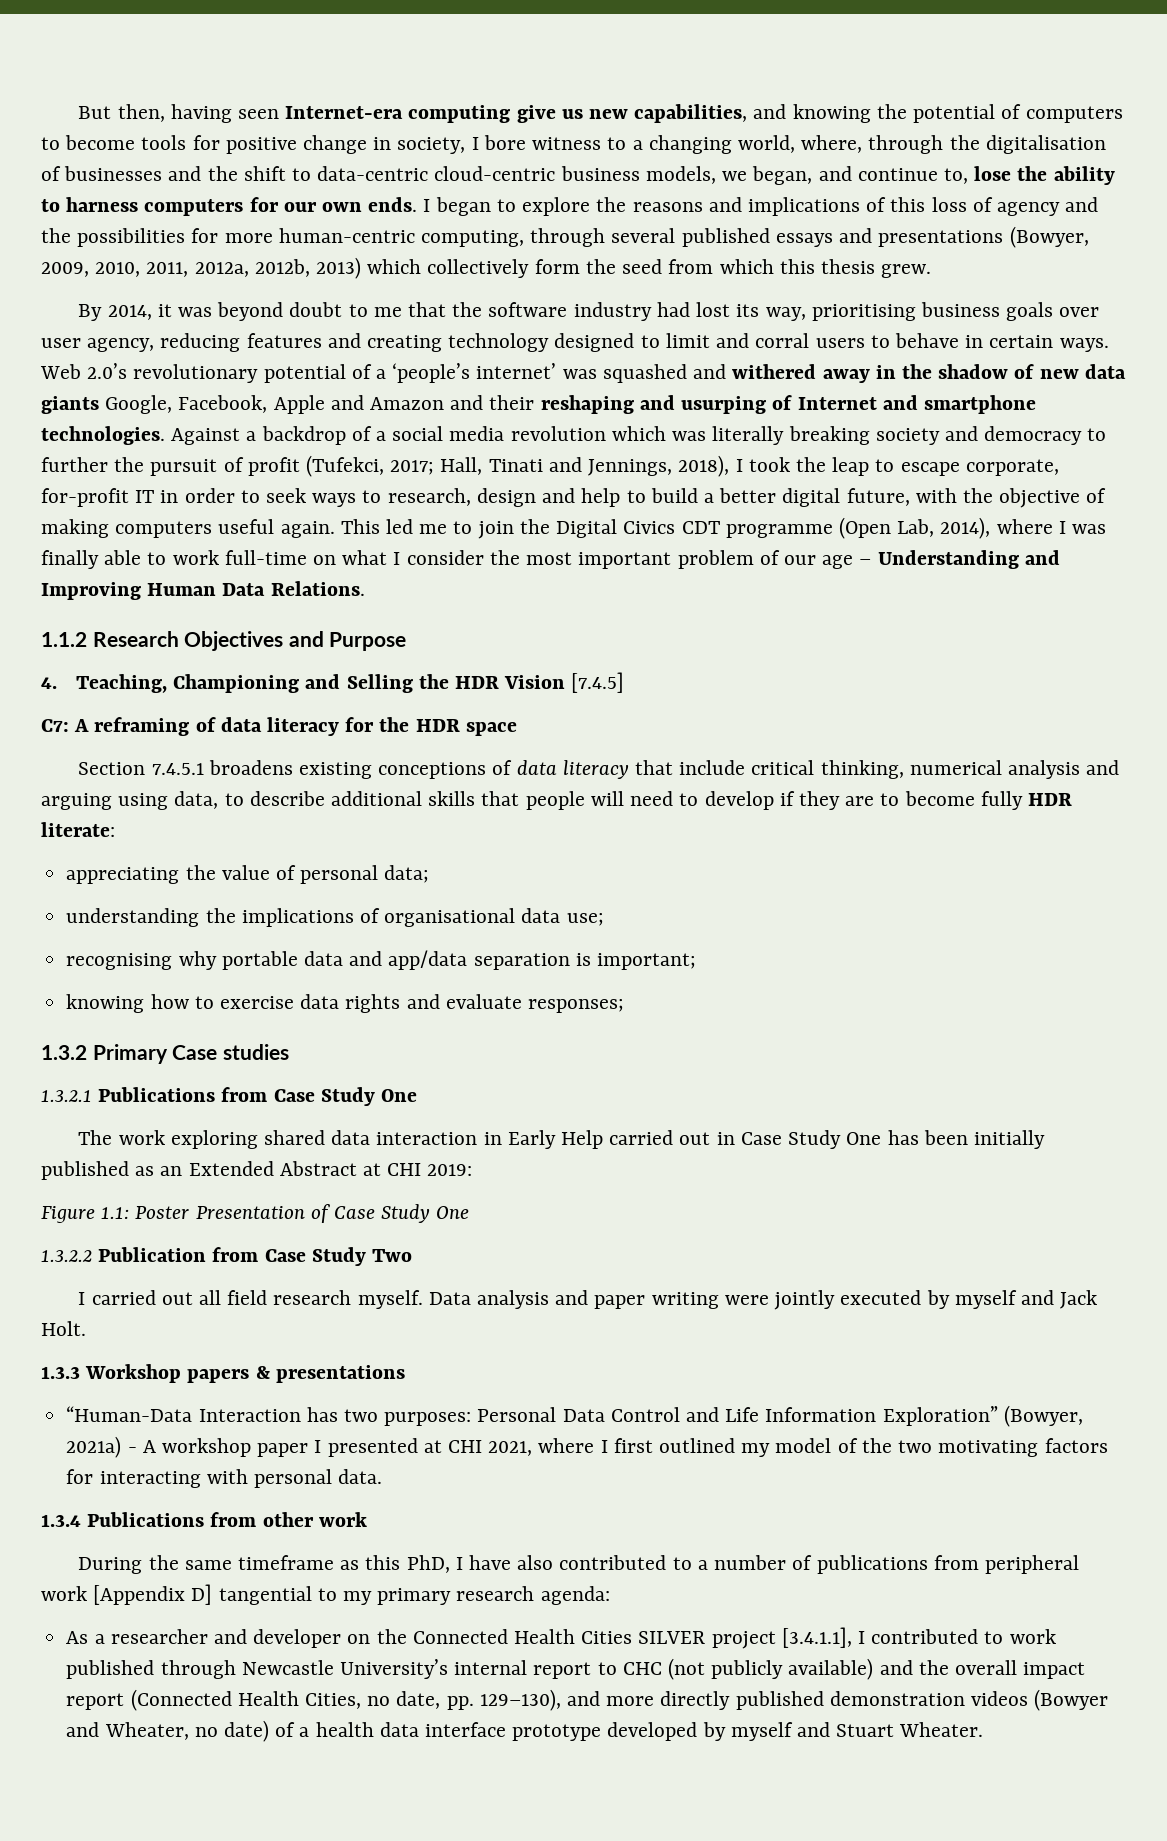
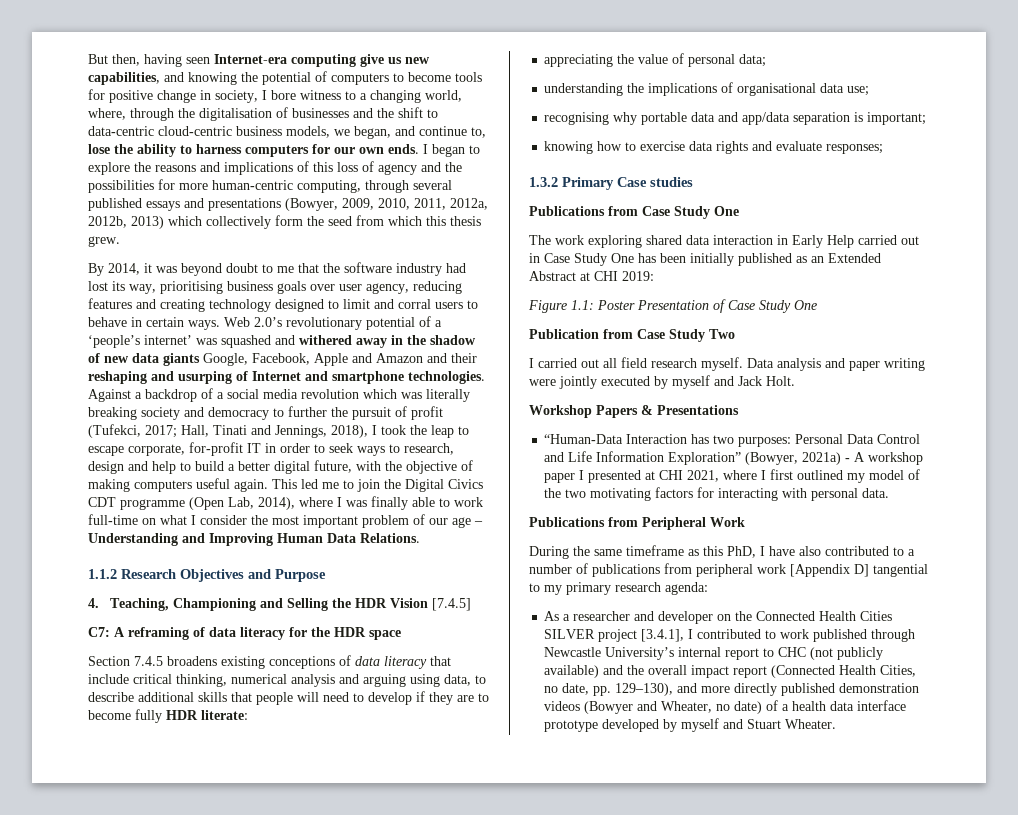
[151,763,204,775] 7.4.5.1 -> [134,656,163,666] 7.4.5
[41,1090,92,1102] 1.3.2.1 -> (693, 182) none
[41,1250,92,1262] 1.3.2.2 -> (817, 305) none
[41,1364,405,1383] 1.3.3 Workshop papers & presentations -> [529,405,739,418] Workshop Papers & Presentations
[41,1512,367,1527] 1.3.4 Publications from other work -> [529,517,745,530] Publications from Peripheral Work
[781,1627,852,1648] [3.4.1.1], -> [641,629,685,642] [3.4.1],

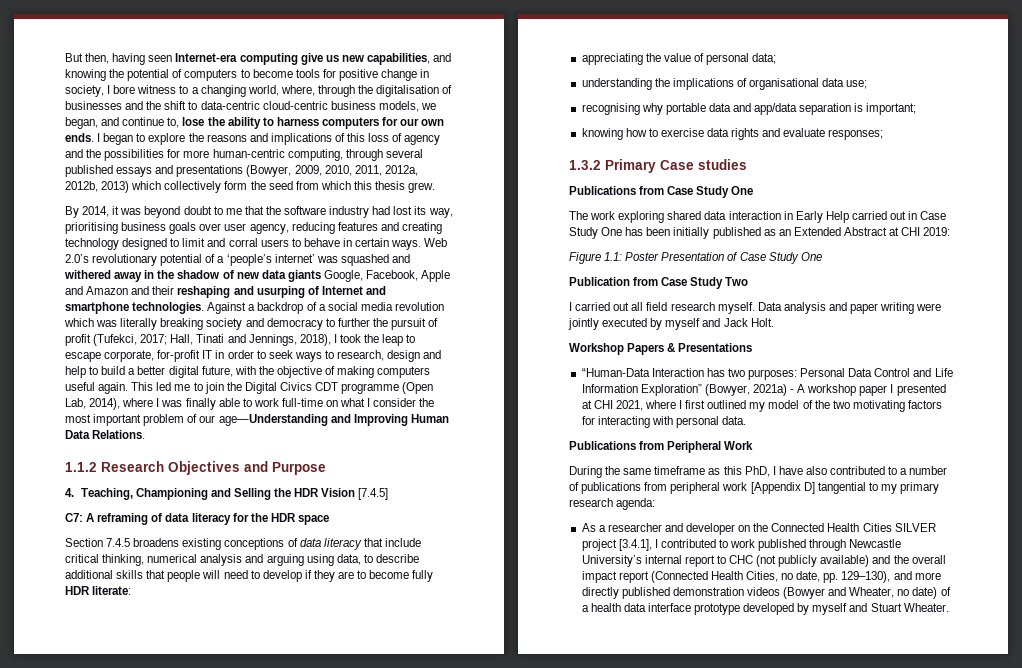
[452,517,483,528] [88,533,178,546] age – Understanding -> [218,414,328,426] age—Understanding

